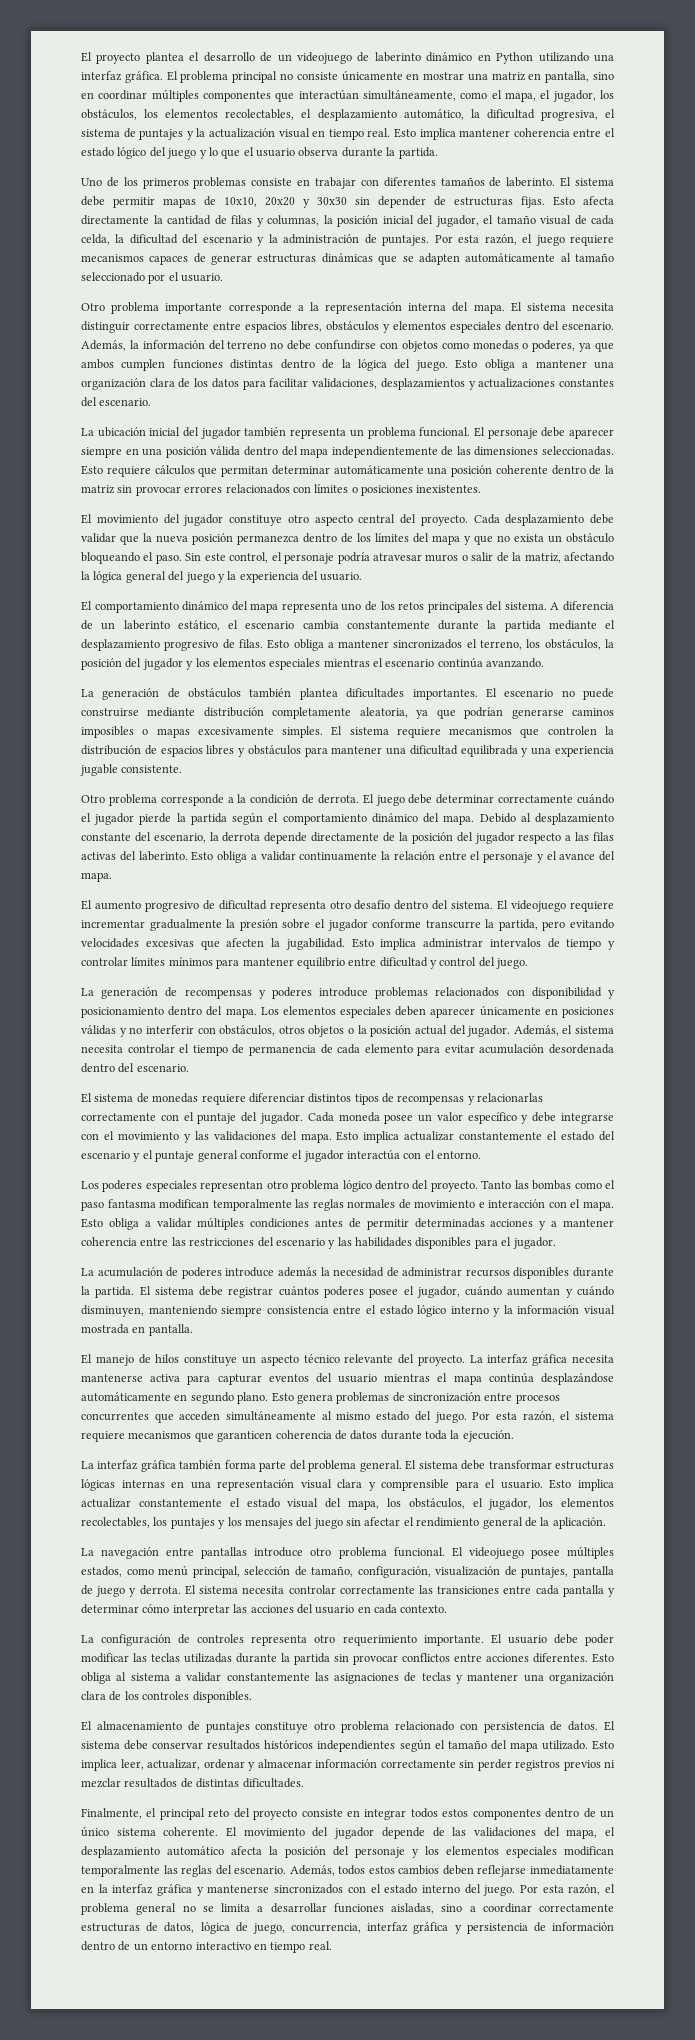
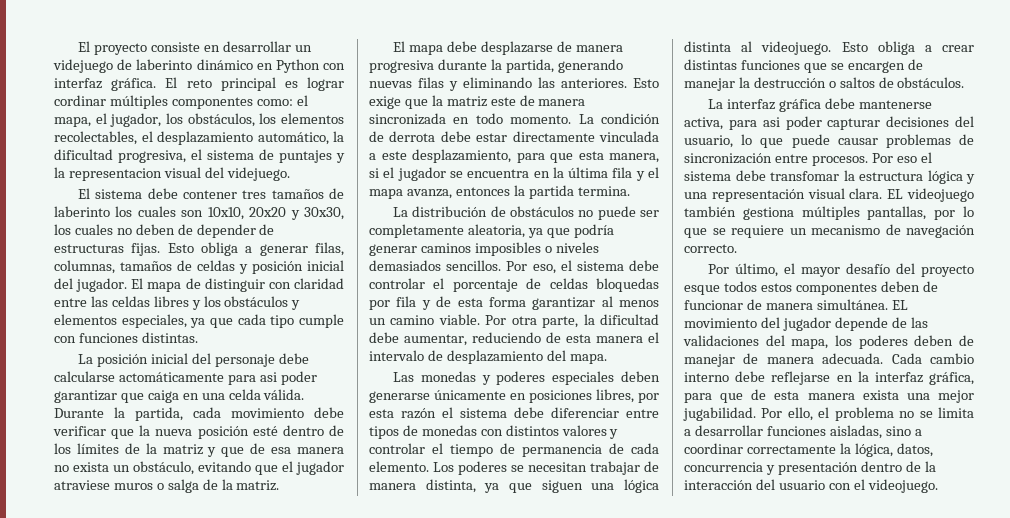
[145,52,352,64] plantea el desarrollo de un videojuego -> [150,41,312,52] [53,59,113,73] consiste en desarrollar un videjuego
[538,52,615,62] utilizando una -> [322,63,345,70] con
[180,70,614,83] [81,89,488,102] problema principal no consiste únicamente en mostrar una matriz en pantalla, sino en coordinar múltiples componentes que interactúan simultáneamente, como -> [186,77,344,91] [54,95,293,109] reto principal es lograr cordinar múltiples componentes como:
[209,128,616,140] [81,147,438,159] [81,177,614,189] [81,196,370,208] actualización visual en tiempo real. Esto implica mantener coherencia entre el estado lógico del juego y lo que el usuario observa durante la partida. // Uno de los primeros problemas consiste en trabajar con diferentes tamaños de laberinto. El sistema debe permitir mapas de 10x10, 20x20 y 30x30 sin -> [68,167,290,181] [78,188,344,199] [54,206,345,220] [54,224,193,235] representacion visual del videjuego. // El sistema debe contener tres tamaños de laberinto los cuales son 10x10, 20x20 y 30x30, los cuales no deben de
[583,196,614,205] [81,215,614,227] [81,234,614,246] [81,253,615,265] [81,272,224,284] [81,302,614,314] [81,321,614,333] [81,340,615,352] [81,359,615,371] [81,378,615,390] [81,397,152,407] [81,427,614,439] [81,446,614,458] [81,465,614,477] [81,484,482,496] [81,514,614,526] [81,533,116,543] afecta directamente la cantidad de filas y columnas, la posición inicial del jugador, el tamaño visual de cada celda, la dificultad del escenario y la administración de puntajes. Por esta razón, el juego requiere mecanismos capaces de generar estructuras dinámicas que se adapten automáticamente al tamaño seleccionado por el usuario. // Otro problema importante corresponde a la representación interna del mapa. El sistema necesita distinguir correctamente entre espacios libres, obstáculos y elementos especiales dentro del escenario. Además, la información del terreno no debe confundirse con objetos como monedas o poderes, ya que ambos cumplen funciones distintas dentro de la lógica del juego. Esto obliga a mantener una organización clara de los datos para facilitar validaciones, desplazamientos y actualizaciones constantes del escenario. // La ubicación inicial del jugador también representa un problema funcional. El personaje debe aparecer siempre en una posición válida dentro del mapa independientemente de las dimensiones seleccionadas. Esto requiere cálculos que permitan determinar automáticamente una posición coherente dentro de la matriz sin provocar errores relacionados con límites o posiciones inexistentes. // El movimiento del jugador constituye otro aspecto central del proyecto. Cada desplazamiento debe validar -> [201,242,344,256] [54,260,344,274] [54,278,344,292] [54,296,301,310] [54,314,344,328] [54,332,198,343] [78,353,309,367] [54,371,317,385] [54,389,305,403] [54,407,344,421] [53,426,106,436] obliga a generar filas, columnas, tamaños de celdas y posición inicial del jugador. El mapa de distinguir con claridad entre las celdas libres y los obstáculos y elementos especiales, ya que cada tipo cumple con funciones distintas. // La posición inicial del personaje debe calcularse actomáticamente para asi poder garantizar que caiga en una celda válida. Durante la partida, cada movimiento debe verificar
[237,535,299,545] permanezca -> [252,426,278,436] esté
[413,533,614,545] [81,552,422,564] del mapa y que no exista un obstáculo bloqueando el paso. Sin este control, el personaje podría atravesar -> [124,443,344,457] [54,461,344,475] [54,480,110,490] de la matriz y que de esa manera no exista un obstáculo, evitando que el jugador atraviese
[471,552,614,563] [81,571,363,583] [81,601,614,613] [81,620,615,632] [81,639,615,651] [81,657,545,670] [81,688,160,700] salir de la matriz, afectando la lógica general del juego y la experiencia del usuario. // El comportamiento dinámico del mapa representa uno de los retos principales del sistema. A diferencia de un laberinto estático, el escenario cambia constantemente durante la partida mediante el desplazamiento progresivo de filas. Esto obliga a mantener sincronizados el terreno, los obstáculos, la posición del jugador y los elementos especiales mientras el escenario continúa avanzando. // La generación -> [167,479,280,493] [393,41,623,55] [369,59,623,73] [369,77,659,91] [369,95,586,109] [369,113,660,125] [369,131,659,142] [369,149,659,163] [369,167,659,181] [369,185,630,199] [393,206,488,217] salga de la matriz. // El mapa debe desplazarse de manera progresiva durante la partida, generando nuevas filas y eliminando las anteriores. Esto exige que la matriz este de manera sincronizada en todo momento. La condición de derrota debe estar directamente vinculada a este desplazamiento, para que esta manera, si el jugador se encuentra en la última fila y el mapa avanza, entonces la partida termina. // La distribución
[249,688,614,700] [81,707,264,717] también plantea dificultades importantes. El escenario no puede construirse mediante distribución -> [578,206,659,220] no puede ser
[464,707,564,719] podrían generarse -> [573,224,614,238] [369,244,417,256] podría generar
[156,726,614,738] [81,745,614,757] [80,764,183,776] [81,794,615,806] [81,812,614,825] [81,832,615,844] [81,851,615,863] [81,872,112,882] [81,900,614,912] [81,919,614,931] [81,938,615,950] [81,957,529,969] [81,987,615,999] [81,1006,336,1018] mapas excesivamente simples. El sistema requiere mecanismos que controlen la distribución de espacios libres y obstáculos para mantener una dificultad equilibrada y una experiencia jugable consistente. // Otro problema corresponde a la condición de derrota. El juego debe determinar correctamente cuándo el jugador pierde la partida según el comportamiento dinámico del mapa. Debido al desplazamiento constante del escenario, la derrota depende directamente de la posición del jugador respecto a las filas activas del laberinto. Esto obliga a validar continuamente la relación entre el personaje y el avance del mapa. // El aumento progresivo de dificultad representa otro desafío dentro del sistema. El videojuego requiere incrementar gradualmente la presión sobre el jugador conforme transcurre la partida, pero evitando velocidades excesivas que afecten la jugabilidad. Esto implica administrar intervalos de tiempo y controlar límites mínimos para mantener equilibrio entre dificultad y control del juego. // La generación de recompensas y poderes introduce problemas relacionados con disponibilidad y posicionamiento dentro del mapa. Los elementos -> [555,242,599,253] [369,260,659,274] [369,278,659,292] [369,296,659,310] [369,314,659,328] [369,332,659,346] [369,350,607,364] [393,371,546,385] niveles demasiados sencillos. Por eso, el sistema debe controlar el porcentaje de celdas bloquedas por fila y de esta forma garantizar al menos un camino viable. Por otra parte, la dificultad debe aumentar, reduciendo de esta manera el intervalo de desplazamiento del mapa. // Las monedas y poderes
[430,1008,476,1018] aparecer -> [369,391,430,403] generarse
[81,1025,614,1037] [81,1045,123,1053] válidas y no interferir con obstáculos, otros objetos o la posición actual del jugador. Además, el sistema necesita -> [596,389,659,403] [369,407,659,419] [369,425,619,439] libres, por esta razón el sistema debe diferenciar entre tipos de monedas con distintos valores y
[364,1044,614,1056] [81,1063,189,1073] [81,1093,544,1105] [81,1112,614,1124] [81,1131,616,1143] [81,1149,482,1162] [81,1180,616,1192] [81,1199,615,1211] [81,1217,615,1230] [81,1237,556,1249] [81,1267,614,1279] [81,1286,614,1298] [81,1305,615,1317] [81,1324,193,1336] [81,1354,614,1366] [81,1372,614,1385] [81,1392,560,1404] [81,1411,614,1423] [81,1430,514,1442] [81,1460,614,1472] [81,1479,614,1491] [81,1498,614,1510] [81,1517,606,1529] [81,1546,614,1559] [81,1565,614,1578] [81,1585,615,1597] [81,1604,448,1616] [81,1634,614,1646] [81,1653,614,1665] [81,1672,615,1684] [81,1691,252,1703] [81,1721,615,1733] [81,1739,614,1752] [81,1759,615,1771] [81,1778,304,1788] [81,1808,615,1820] [81,1826,238,1837] elemento para evitar acumulación desordenada dentro del escenario. // El sistema de monedas requiere diferenciar distintos tipos de recompensas y relacionarlas correctamente con el puntaje del jugador. Cada moneda posee un valor específico y debe integrarse con el movimiento y las validaciones del mapa. Esto implica actualizar constantemente el estado del escenario y el puntaje general conforme el jugador interactúa con el entorno. // Los poderes especiales representan otro problema lógico dentro del proyecto. Tanto las bombas como el paso fantasma modifican temporalmente las reglas normales de movimiento e interacción con el mapa. Esto obliga a validar múltiples condiciones antes de permitir determinadas acciones y a mantener coherencia entre las restricciones del escenario y las habilidades disponibles para el jugador. // La acumulación de poderes introduce además la necesidad de administrar recursos disponibles durante la partida. El sistema debe registrar cuántos poderes posee el jugador, cuándo aumentan y cuándo disminuyen, manteniendo siempre consistencia entre el estado lógico interno y la información visual mostrada en pantalla. // El manejo de hilos constituye un aspecto técnico relevante del proyecto. La interfaz gráfica necesita mantenerse activa para capturar eventos del usuario mientras el mapa continúa desplazándose automáticamente en segundo plano. Esto genera problemas de sincronización entre procesos concurrentes que acceden simultáneamente al mismo estado del juego. Por esta razón, el sistema requiere mecanismos que garanticen coherencia de datos durante toda la ejecución. // La interfaz gráfica también forma parte del problema general. El sistema debe transformar estructuras lógicas internas en una representación visual clara y comprensible para el usuario. Esto implica actualizar constantemente el estado visual del mapa, los obstáculos, el jugador, los elementos recolectables, los puntajes y los mensajes del juego sin afectar el rendimiento general de la aplicación. // La navegación entre pantallas introduce otro problema funcional. El videojuego posee múltiples estados, como menú principal, selección de tamaño, configuración, visualización de puntajes, pantalla de juego y derrota. El sistema necesita controlar correctamente las transiciones entre cada pantalla y determinar cómo interpretar las acciones del usuario en cada contexto. // La configuración de controles representa otro requerimiento importante. El usuario debe poder modificar las teclas utilizadas durante la partida sin provocar conflictos entre acciones diferentes. Esto obliga al sistema a validar constantemente las asignaciones de teclas y mantener una organización clara de los controles disponibles. // El almacenamiento de puntajes constituye otro problema relacionado con persistencia de datos. El sistema debe conservar resultados históricos independientes según el tamaño del mapa utilizado. Esto implica leer, actualizar, ordenar y almacenar información correctamente sin perder registros previos ni mezclar resultados de distintas dificultades. // Finalmente, el principal reto del proyecto consiste en integrar todos estos componentes dentro de un único sistema coherente. El -> [369,461,659,475] [369,479,659,493] [684,41,974,55] [684,59,923,73] [684,77,965,91] [708,98,932,112] [684,116,974,130] [684,134,974,148] [684,152,932,166] [684,170,975,184] [684,188,974,202] [684,206,974,220] [684,224,975,238] [684,244,737,253] [708,263,974,277] [684,281,938,295] [684,299,908,310] elemento. Los poderes se necesitan trabajar de manera distinta, ya que siguen una lógica distinta al videojuego. Esto obliga a crear distintas funciones que se encargen de manejar la destrucción o saltos de obstáculos. // La interfaz gráfica debe mantenerse activa, para asi poder capturar decisiones del usuario, lo que puede causar problemas de sincronización entre procesos. Por eso el sistema debe transfomar la estructura lógica y una representación visual clara. EL videojuego también gestiona múltiples pantallas, por lo que se requiere un mecanismo de navegación correcto. // Por último, el mayor desafío del proyecto esque todos estos componentes deben de funcionar de manera simultánea. EL
[604,1827,615,1836] [81,1846,614,1858] [81,1865,614,1877] [81,1884,601,1896] el desplazamiento automático afecta la posición del personaje y los elementos especiales modifican temporalmente las reglas del escenario. Además, todos estos cambios deben reflejarse inmediatamente en la interfaz gráfica y mantenerse sincronizados con el estado interno del juego. Por esta razón, -> [835,335,974,349] [684,353,974,367] [684,371,974,385] [684,389,974,403] [683,407,813,421] los poderes deben de manejar de manera adecuada. Cada cambio interno debe reflejarse en la interfaz gráfica, para que de esta manera exista una mejor jugabilidad. Por ello,
[136,1903,177,1915] general -> (894, 414) none
[81,1922,615,1934] [81,1941,332,1953] estructuras de datos, lógica de juego, concurrencia, interfaz gráfica y persistencia de información dentro de un entorno interactivo en tiempo real. -> [839,443,933,457] [684,461,936,475] [684,479,938,493] la lógica, datos, concurrencia y presentación dentro de la interacción del usuario con el videojuego.

